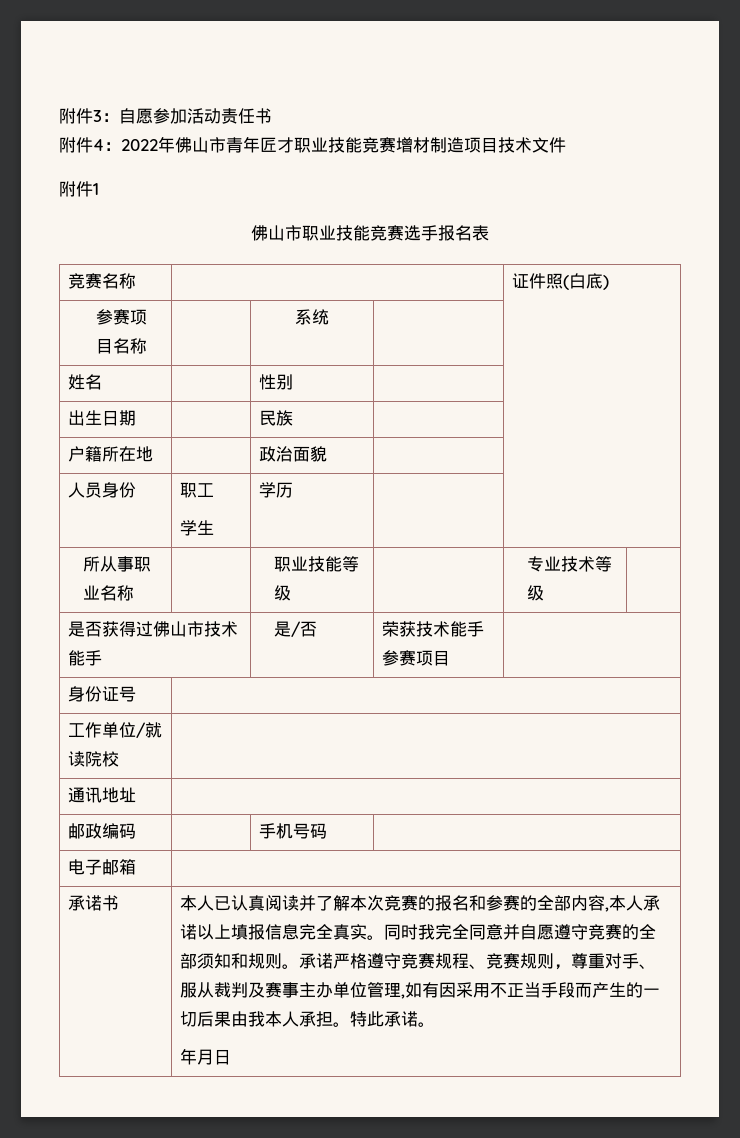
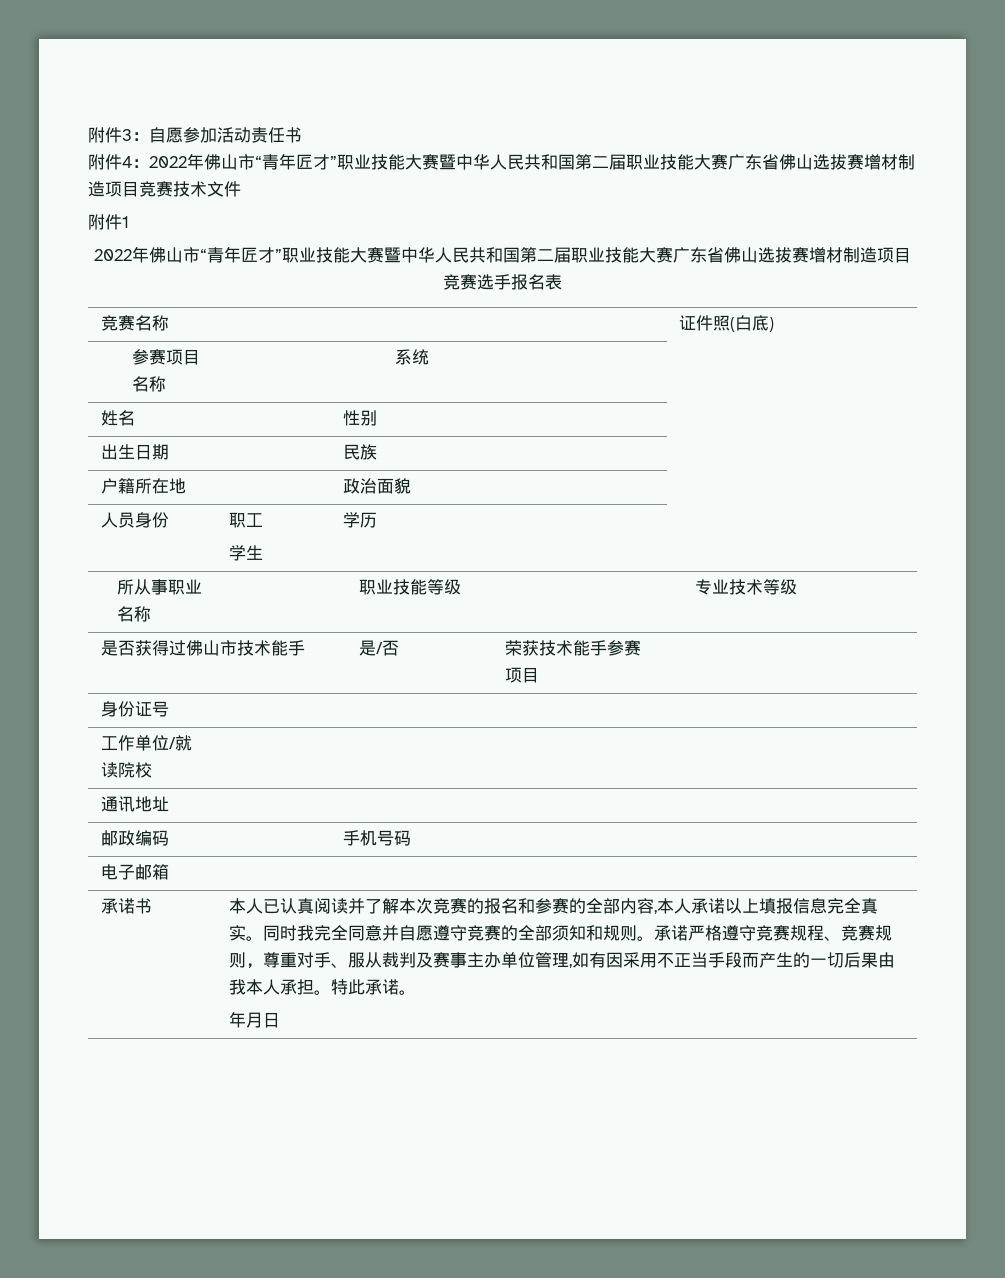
[226,136,498,153] 青年匠才职业技能竞赛增材制造项目 -> [255,153,915,170] [88,181,173,197] “青年匠才”职业技能大赛暨中华人民共和国第二届职业技能大赛广东省佛山选拔赛增材制造项目竞赛
[251,225,370,241] 佛山市职业技能 -> [94,246,911,263] 2022年佛山市“青年匠才”职业技能大赛暨中华人民共和国第二届职业技能大赛广东省佛山选拔赛增材制造项目

